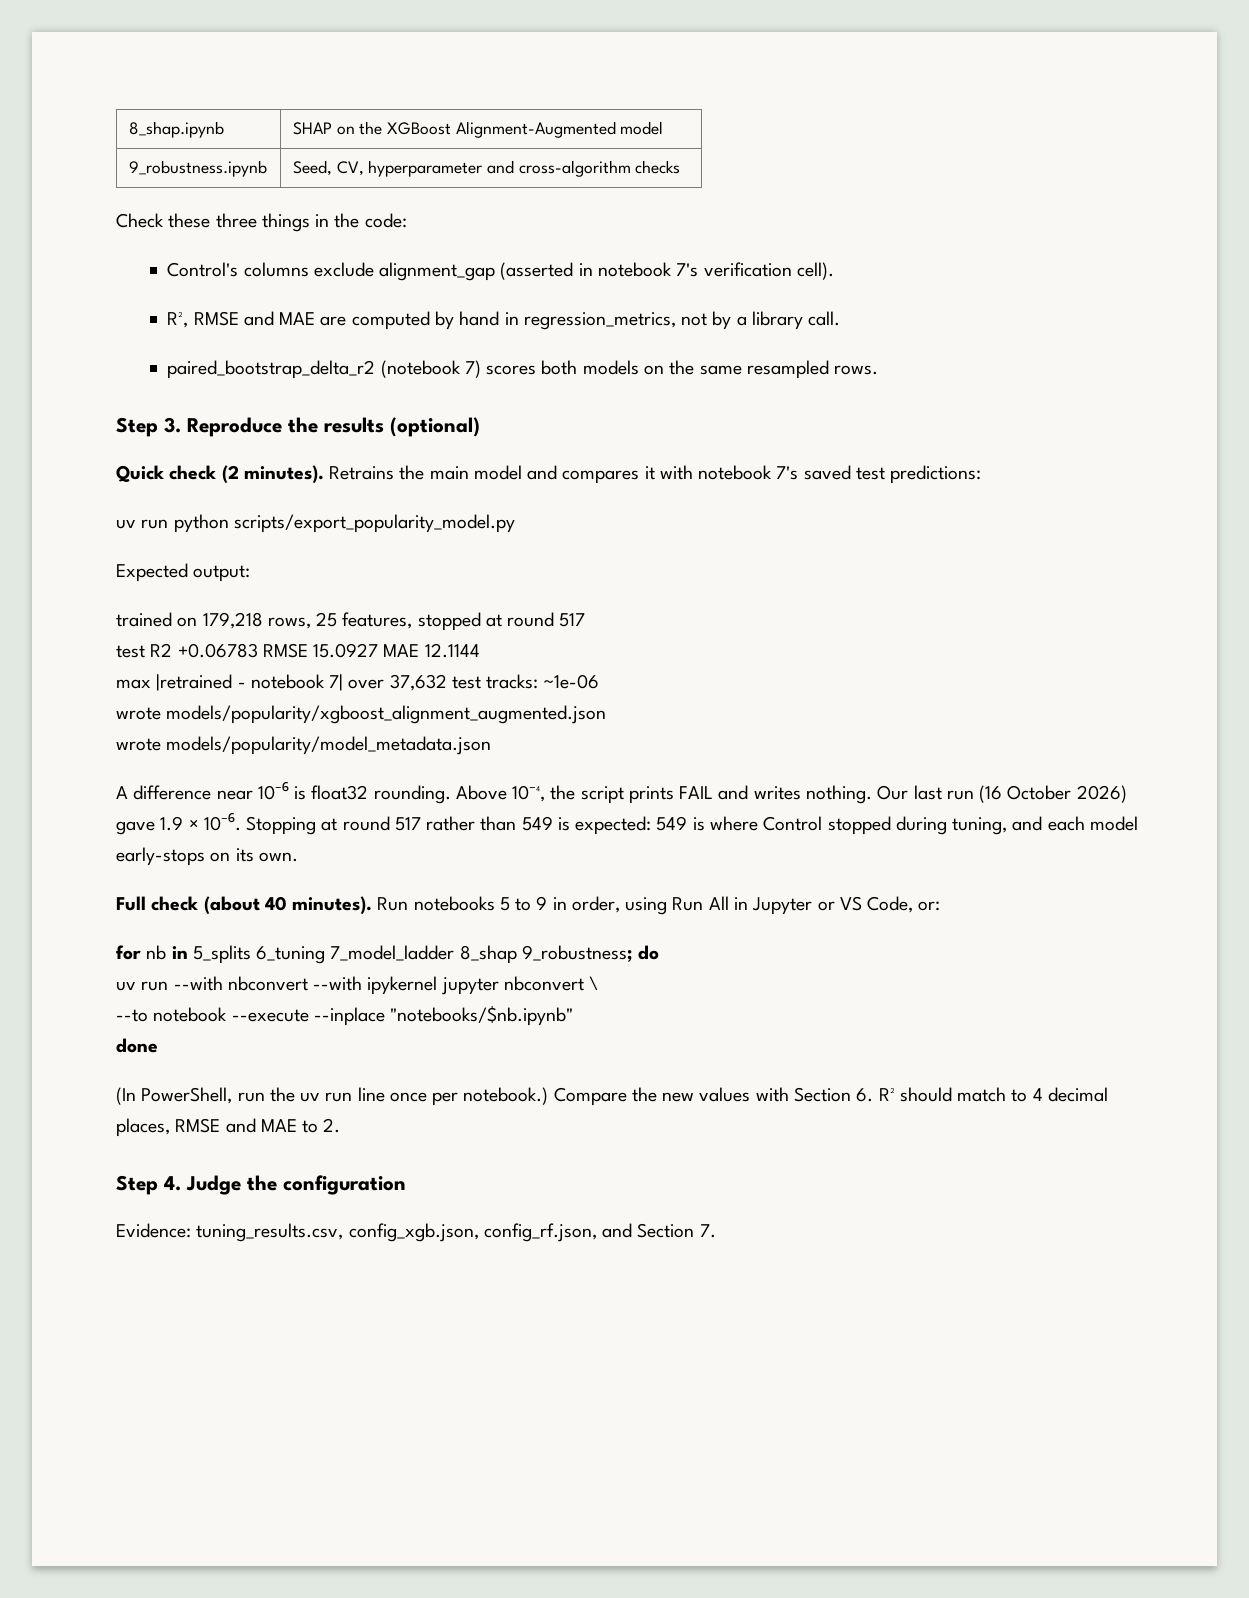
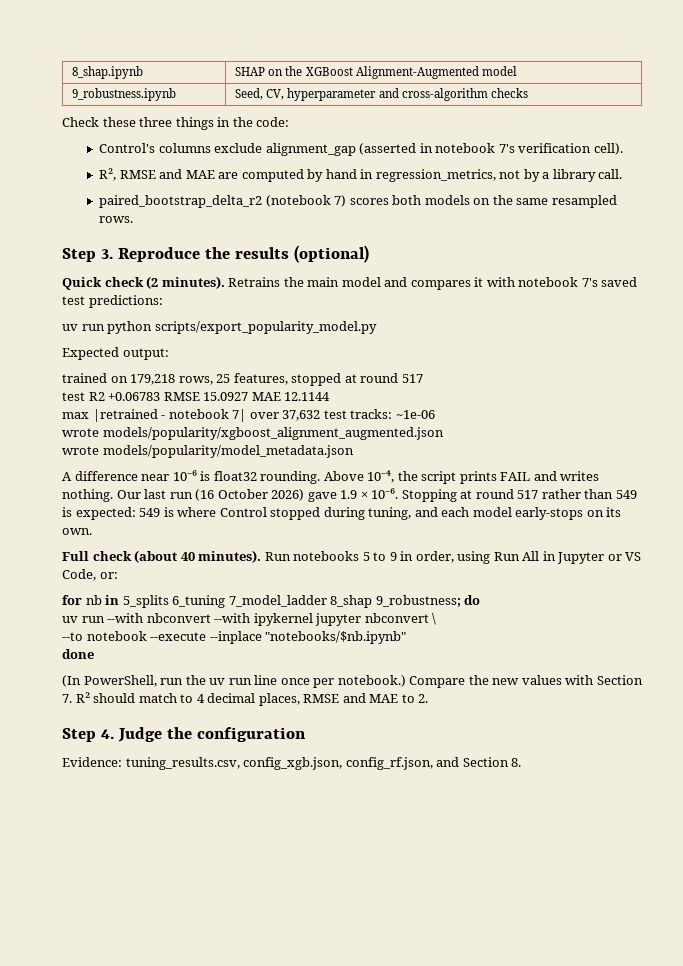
[856,1088,874,1102] 6. -> [62,694,72,703] 7.
[699,1224,716,1238] 7. -> [511,758,522,767] 8.

